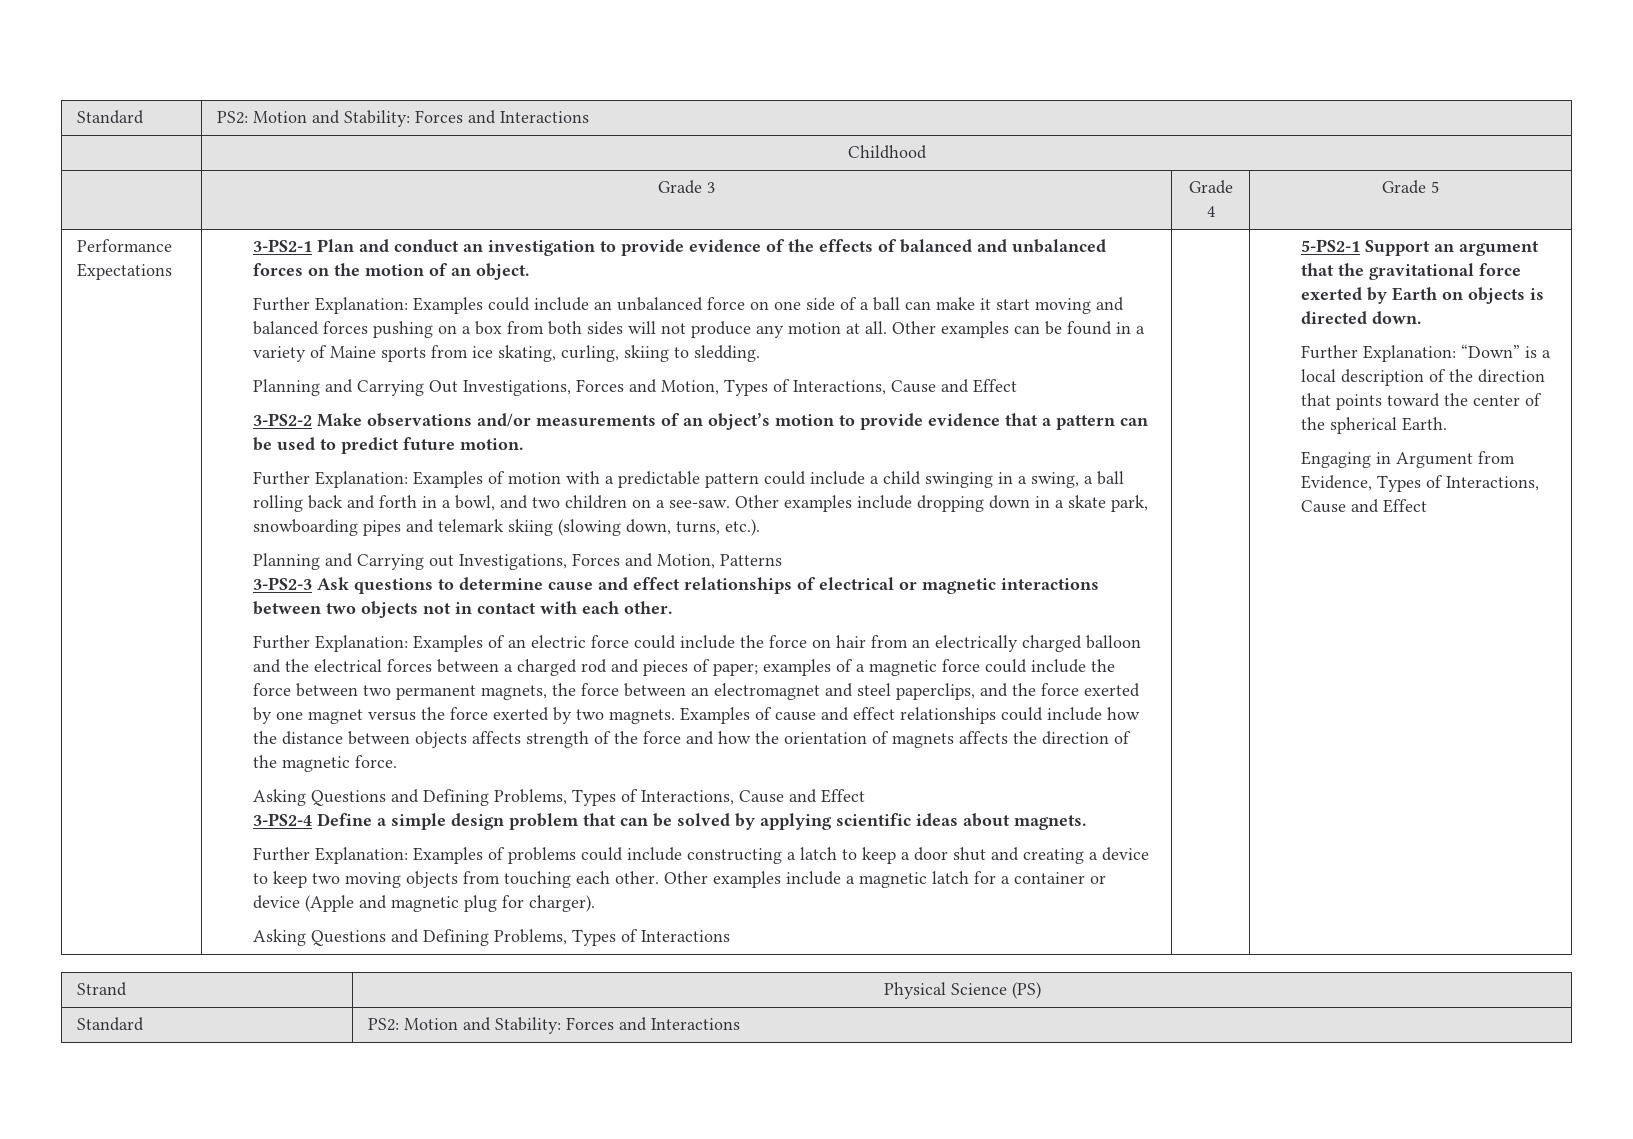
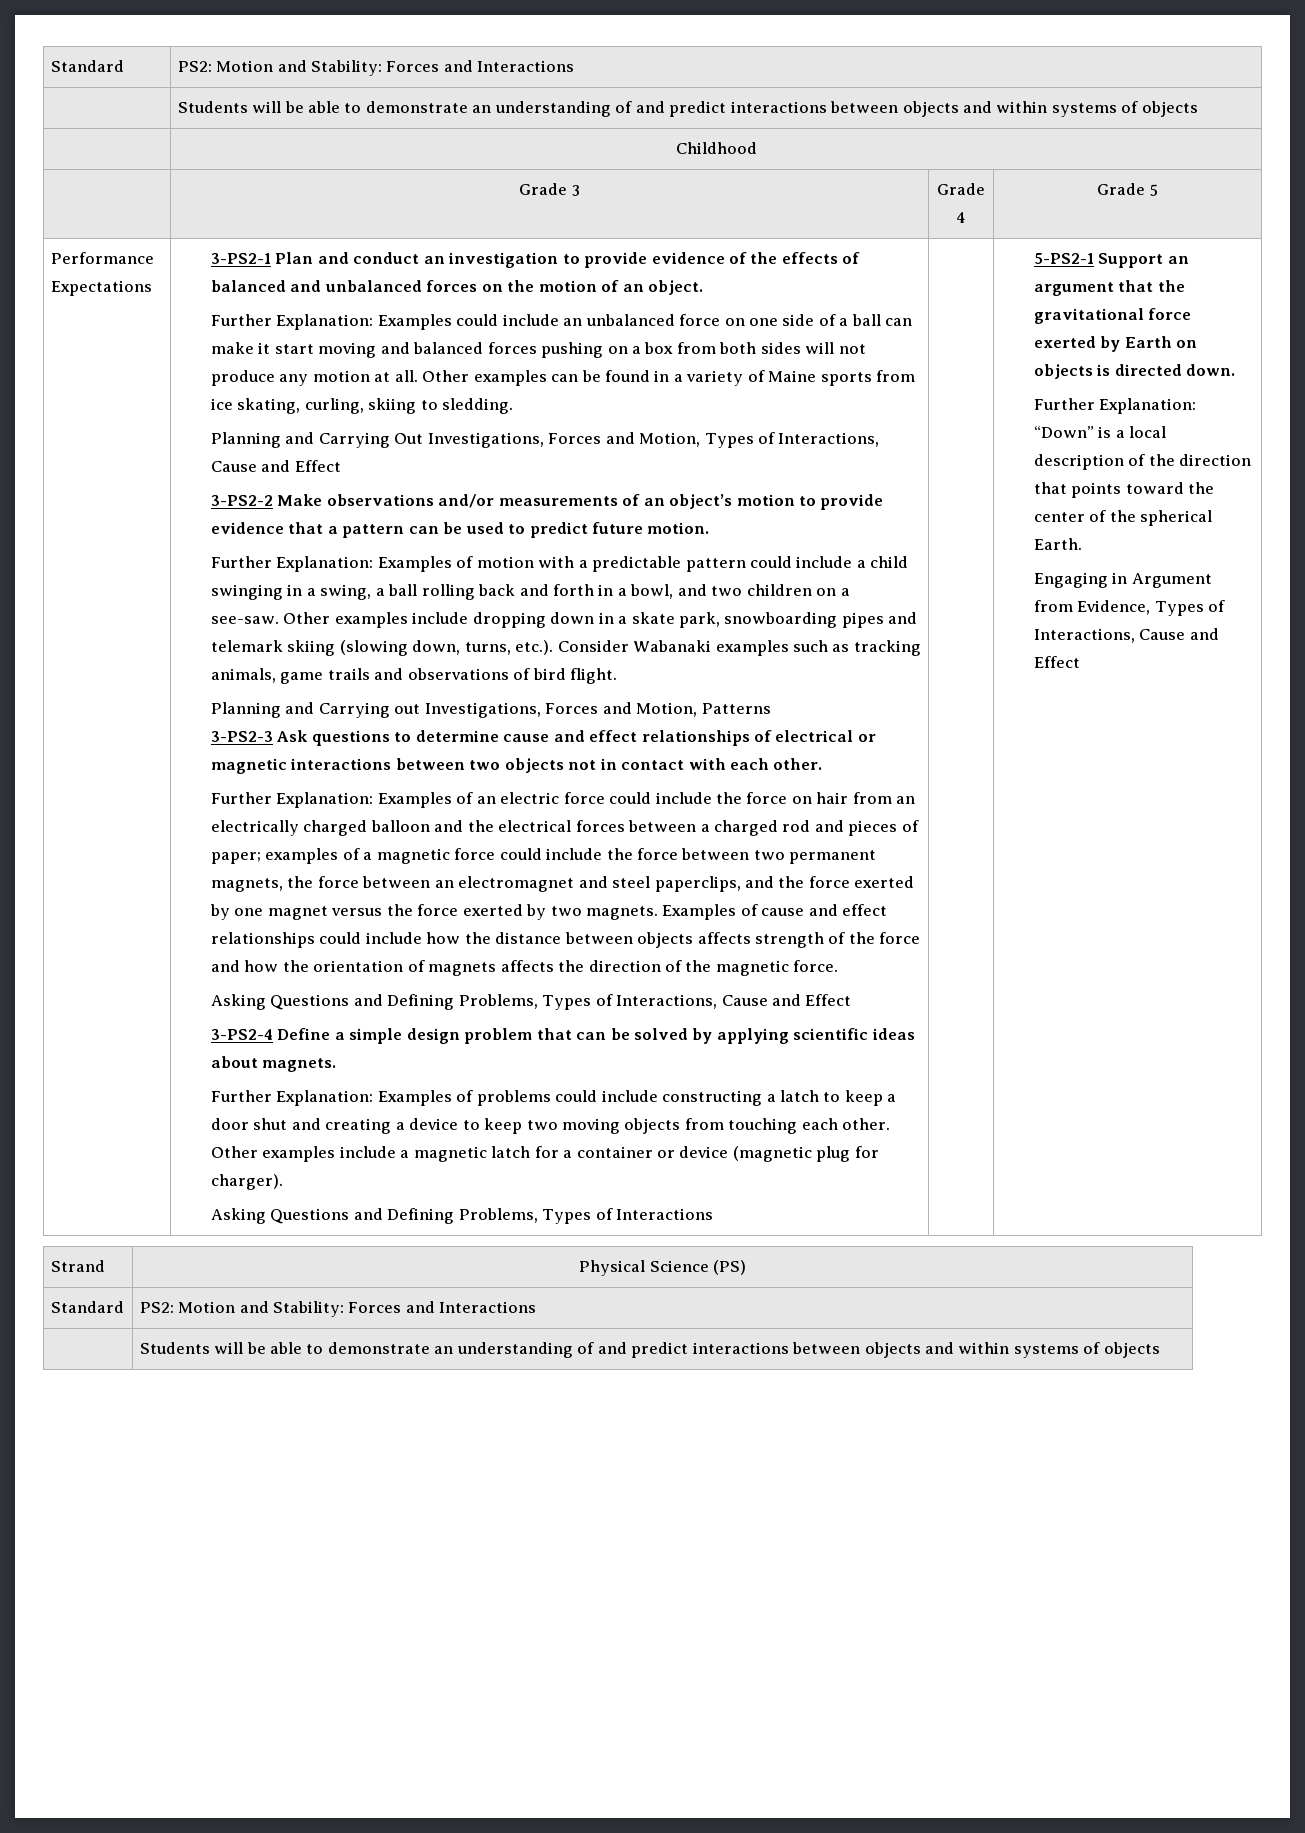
[76,110,144,124] [216,110,589,127] Standard | PS2: Motion and Stability: Forces and Interactions -> [50,60,124,72] [177,60,575,76] [177,101,1198,117] Standard | PS2: Motion and Stability: Forces and Interactions // | Students will be able to demonstrate an understanding of and predict interactions between objects and within systems of objects
(760, 527) none -> [557,640,921,656] [210,668,618,684] Consider Wabanaki examples such as tracking animals, game trails and observations of bird flight.
[304,895,459,912] (Apple and magnetic -> [732,1146,812,1162] (magnetic
(740, 1024) none -> [139,1342,1160,1358] // | Students will be able to demonstrate an understanding of and predict interactions between objects and within systems of objects

